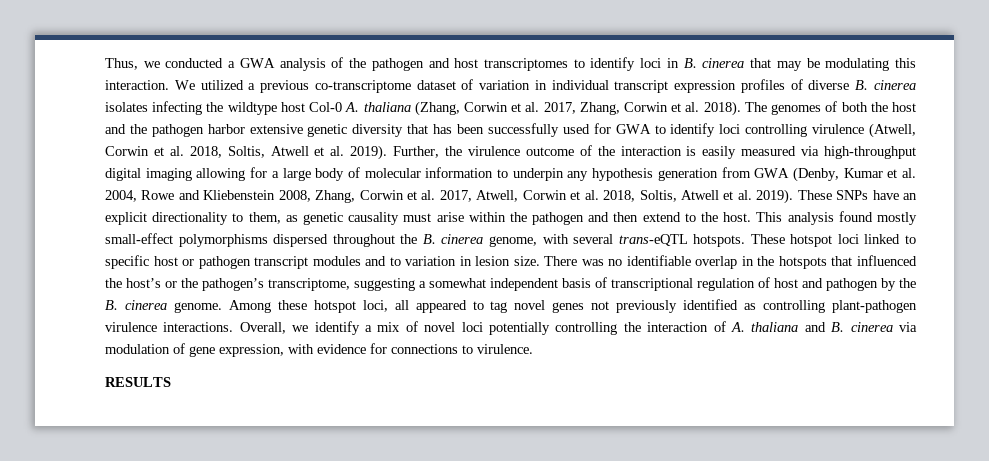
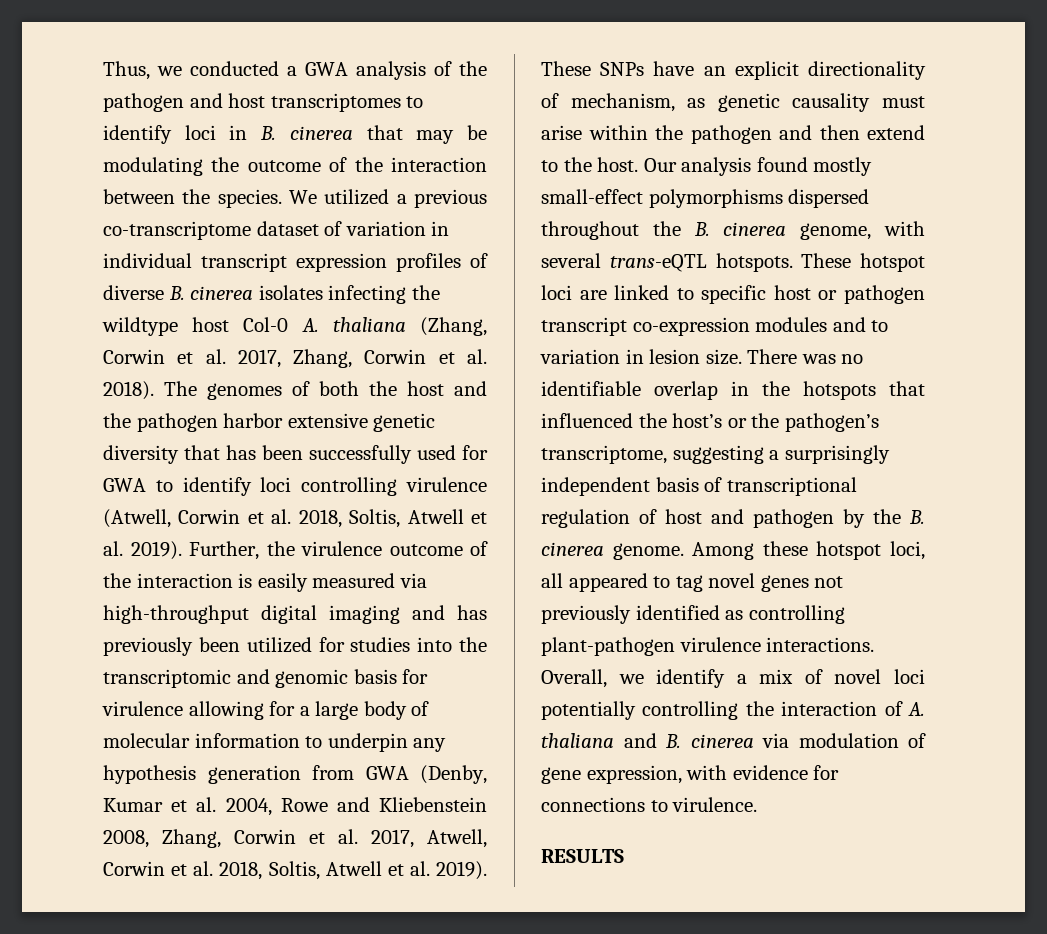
[895,58,917,68] [105,80,169,90] this interaction. -> [211,157,487,172] [103,189,282,208] the outcome of the interaction between the species.
(192, 174) none -> [412,605,487,620] [103,637,487,656] [103,669,429,688] [102,701,183,716] and has previously been utilized for studies into the transcriptomic and genomic basis for virulence
[232,212,281,224] to them, -> [541,93,675,112] of mechanism,
[756,212,783,222] This -> [643,158,677,172] Our
(859, 239) none -> [579,290,607,300] are
(309, 262) none -> [632,317,750,336] co-expression
[429,278,486,288] somewhat -> [784,445,890,464] surprisingly

